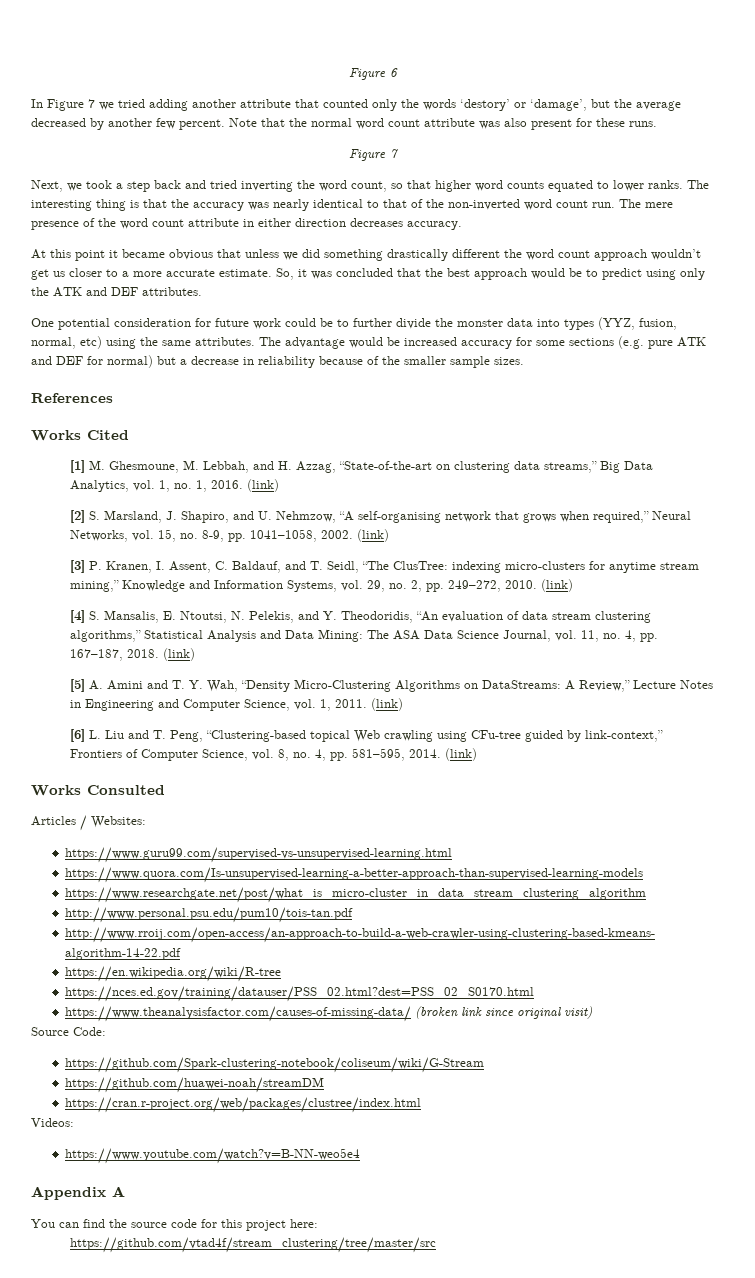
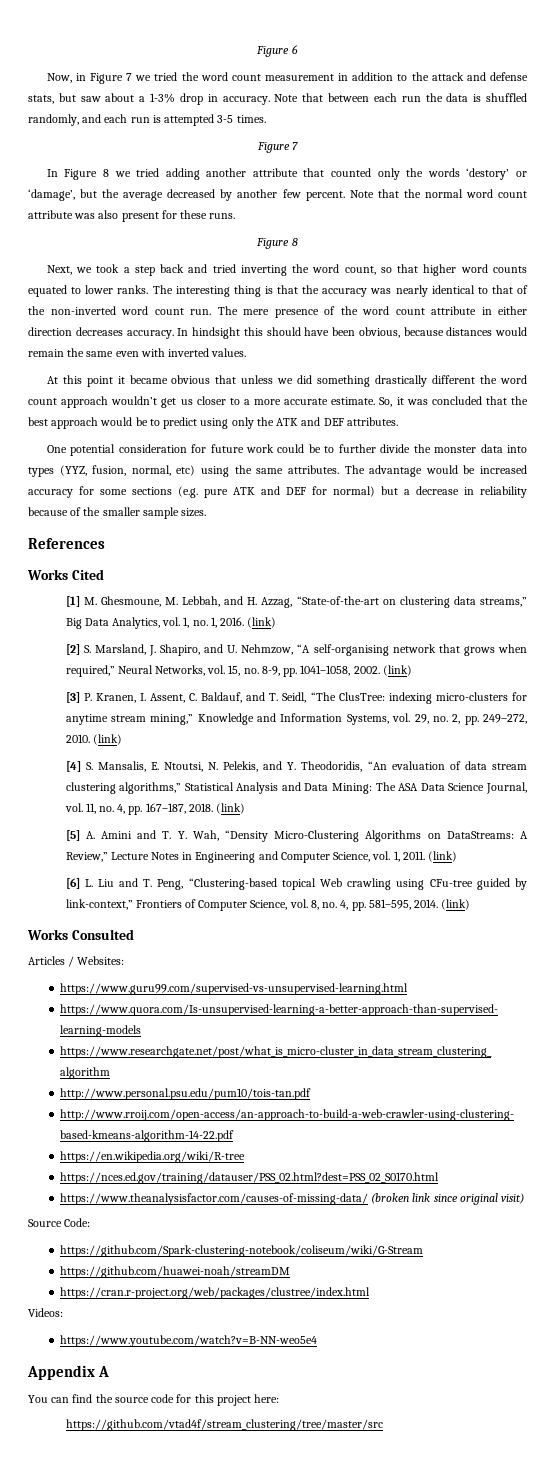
(398, 72) none -> [46,72,528,84] [28,93,527,105] [28,114,266,126] [256,142,299,153] // Now, in Figure 7 we tried the word count measurement in addition to the attack and defense stats, but saw about a 1-3% drop in accuracy. Note that between each run the data is shuffled randomly, and each run is attempted 3-5 times. // Figure 7
[88,99,95,108] 7 -> [102,169,109,177] 8
[390,149,399,158] 7 -> [291,238,298,246] 8
(462, 225) none -> [177,327,527,339] [28,348,247,357] In hindsight this should have been obvious, because distances would remain the same even with inverted values.

